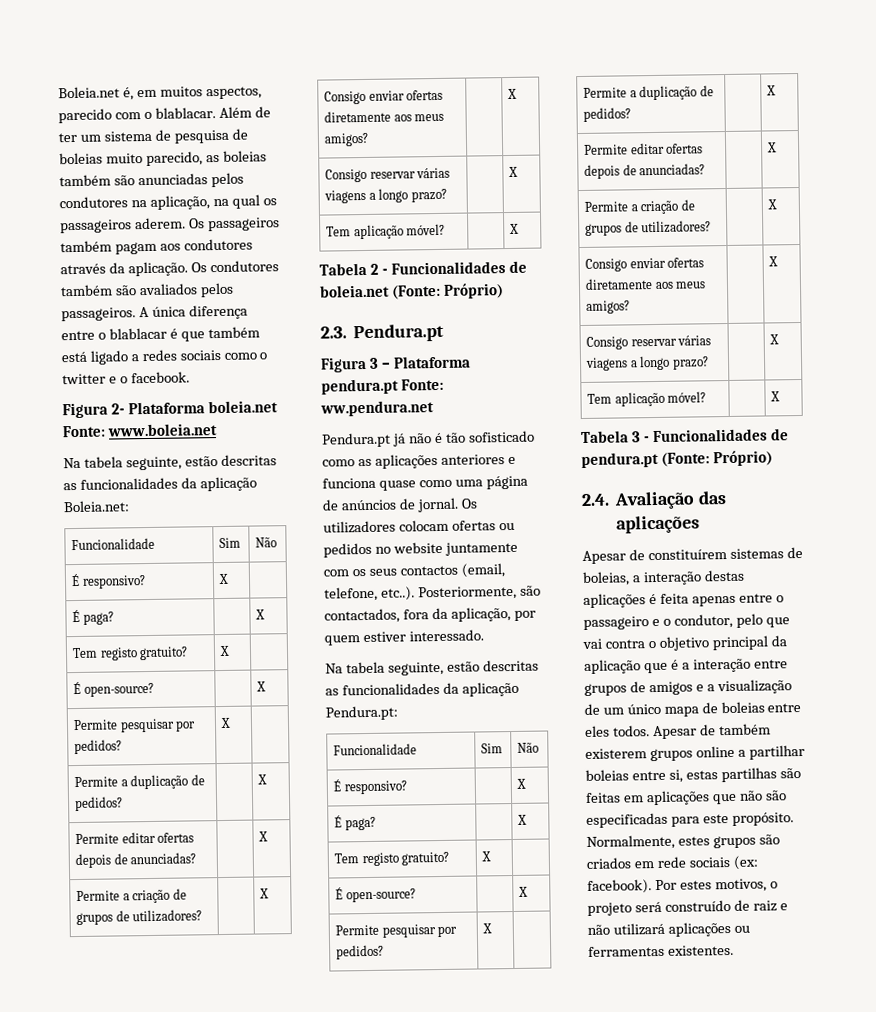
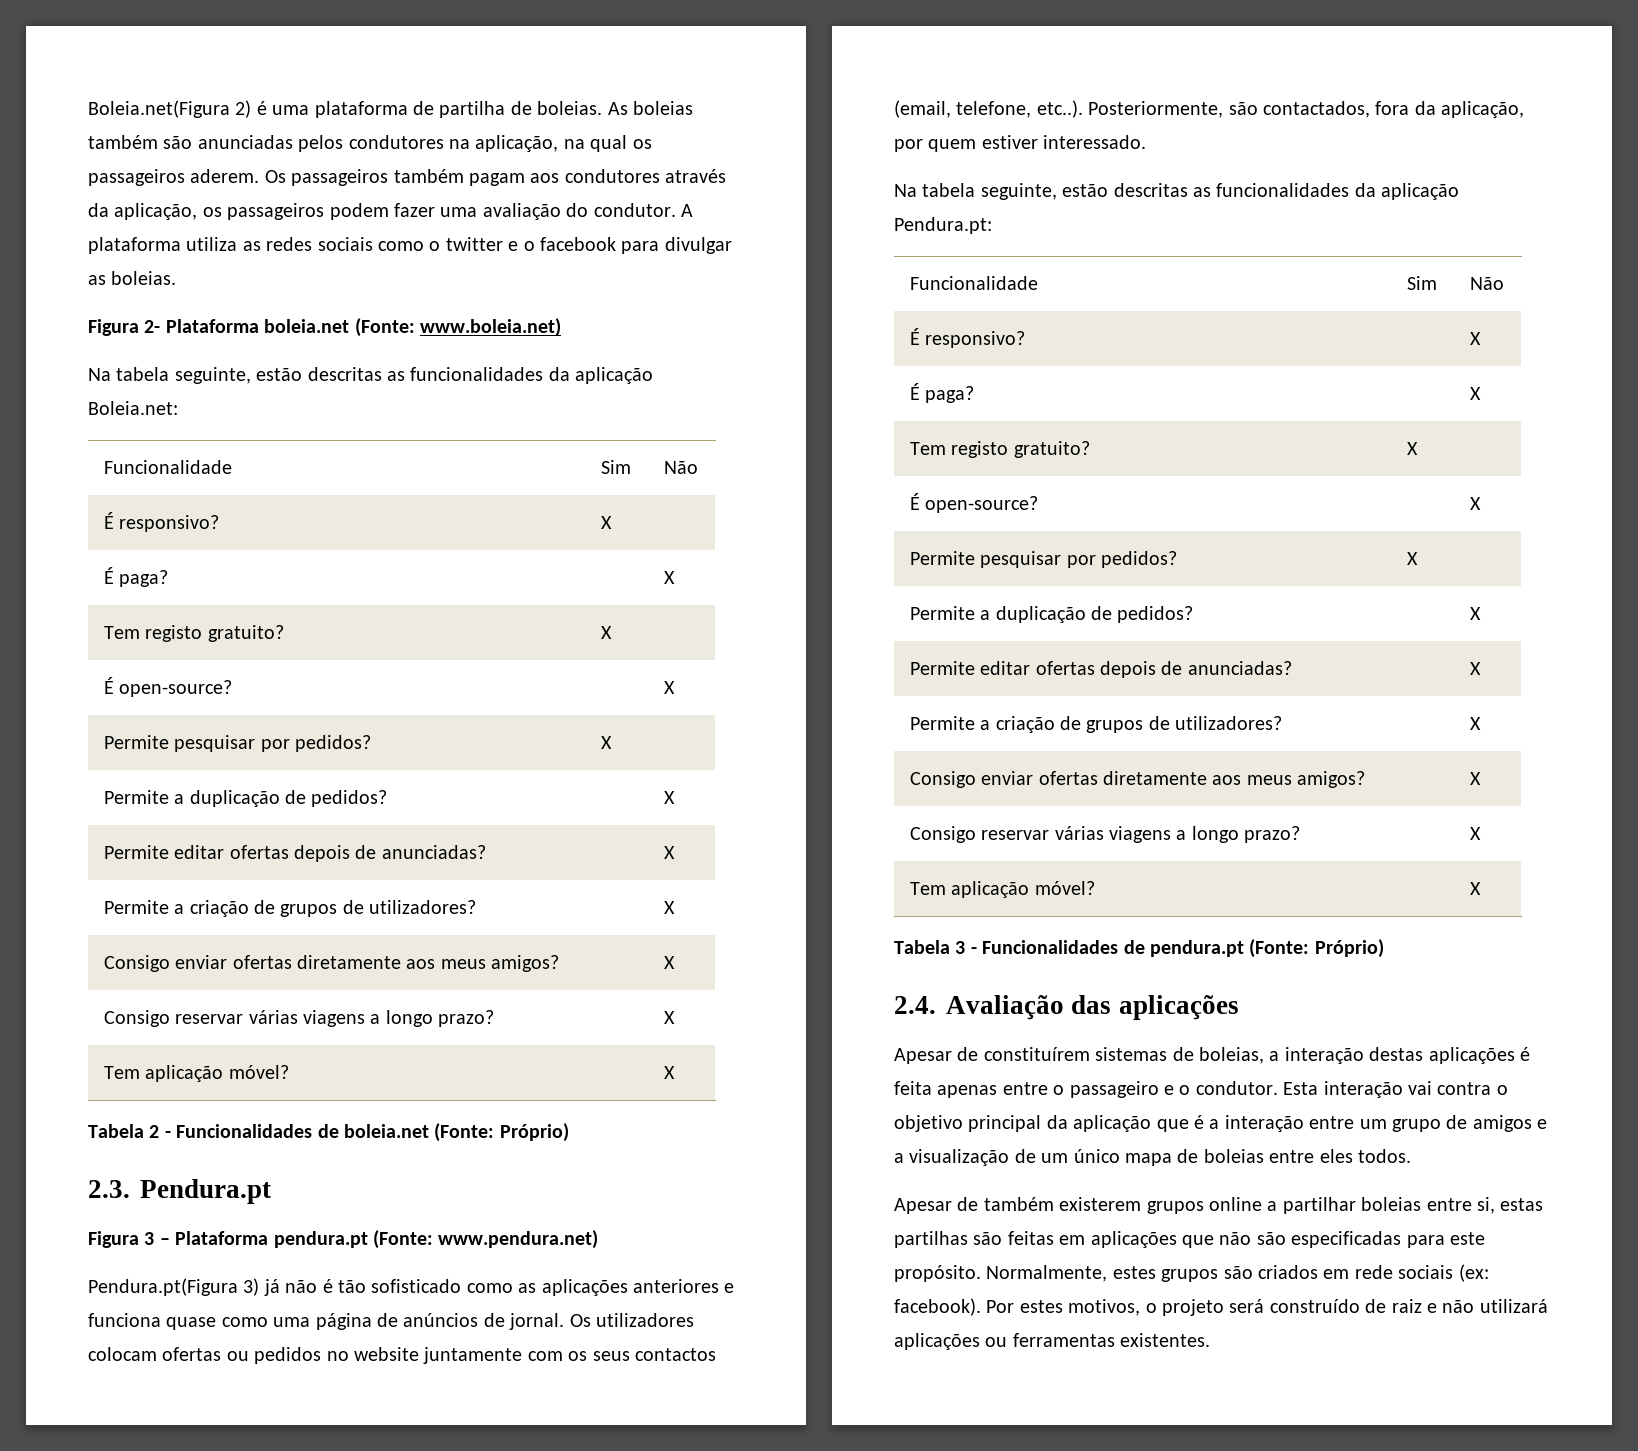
[58,86,262,101] [58,106,271,124] [58,128,248,144] [59,151,220,167] Boleia.net é, em muitos aspectos, parecido com o blablacar. Além de ter um sistema de pesquisa de boleias muito parecido, as -> [88,100,628,118] Boleia.net(Figura 2) é uma plataforma de partilha de boleias. As
[127,260,279,277] [60,282,234,298] [61,304,248,322] [61,326,260,342] [61,350,139,365] aplicação. Os condutores também são avaliados pelos passageiros. A única diferença entre o blablacar é que também está ligado a -> [114,203,693,220] [88,237,261,254] aplicação, os passageiros podem fazer uma avaliação do condutor. A plataforma utiliza as
[130,371,190,384] facebook. -> [539,237,732,254] [88,271,177,285] facebook para divulgar as boleias.
[62,423,218,438] Fonte: www.boleia.net -> [354,318,561,337] (Fonte: www.boleia.net)
[400,378,444,391] [320,400,434,417] [321,432,391,448] Fonte: ww.pendura.net // Pendura.pt -> [373,1230,599,1249] [88,1278,260,1296] (Fonte: www.pendura.net) // Pendura.pt(Figura 3)
[673,613,790,629] condutor, pelo que -> [1195,1081,1403,1098] condutor. Esta interação
[584,683,627,696] grupos -> [1359,1119,1441,1132] um grupo
(650, 731) none -> (1411, 1156) //

